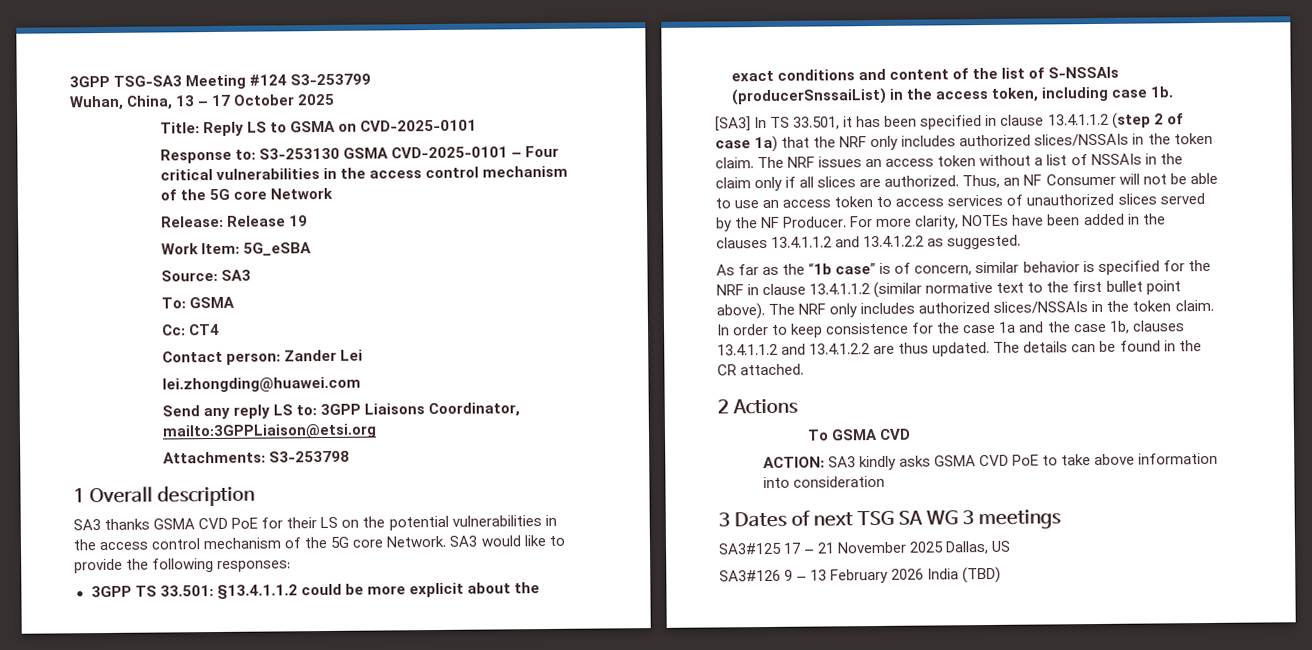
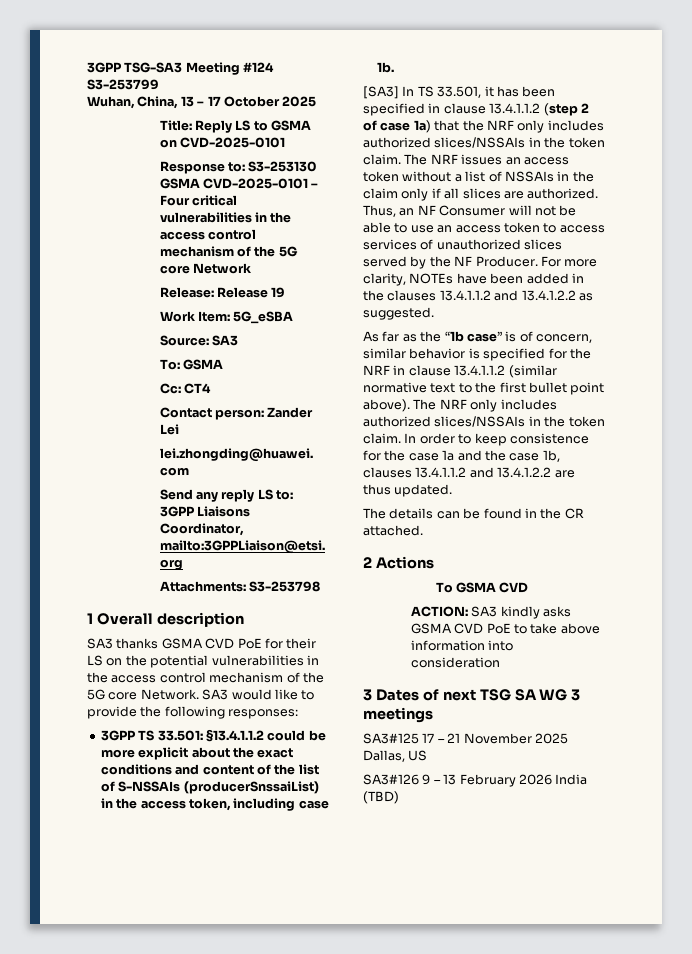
(991, 349) none -> (453, 490) //

